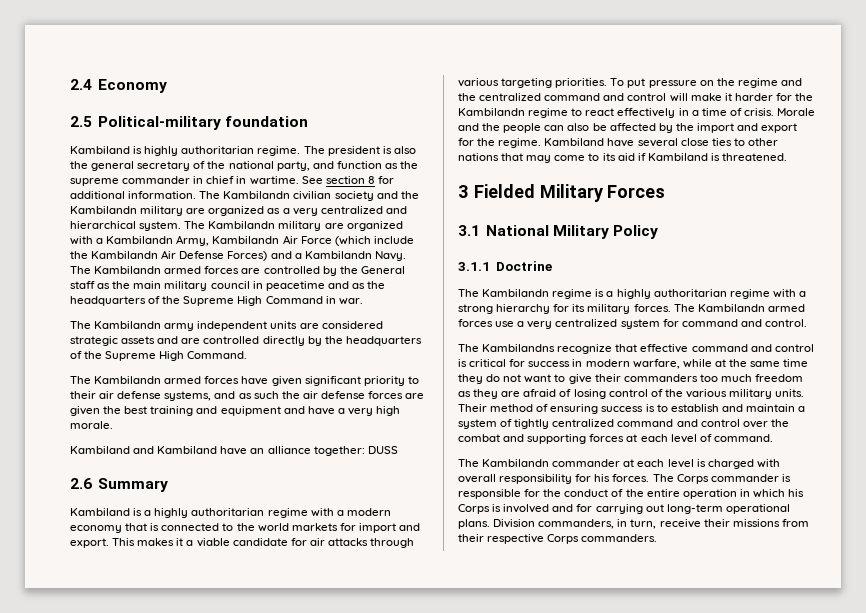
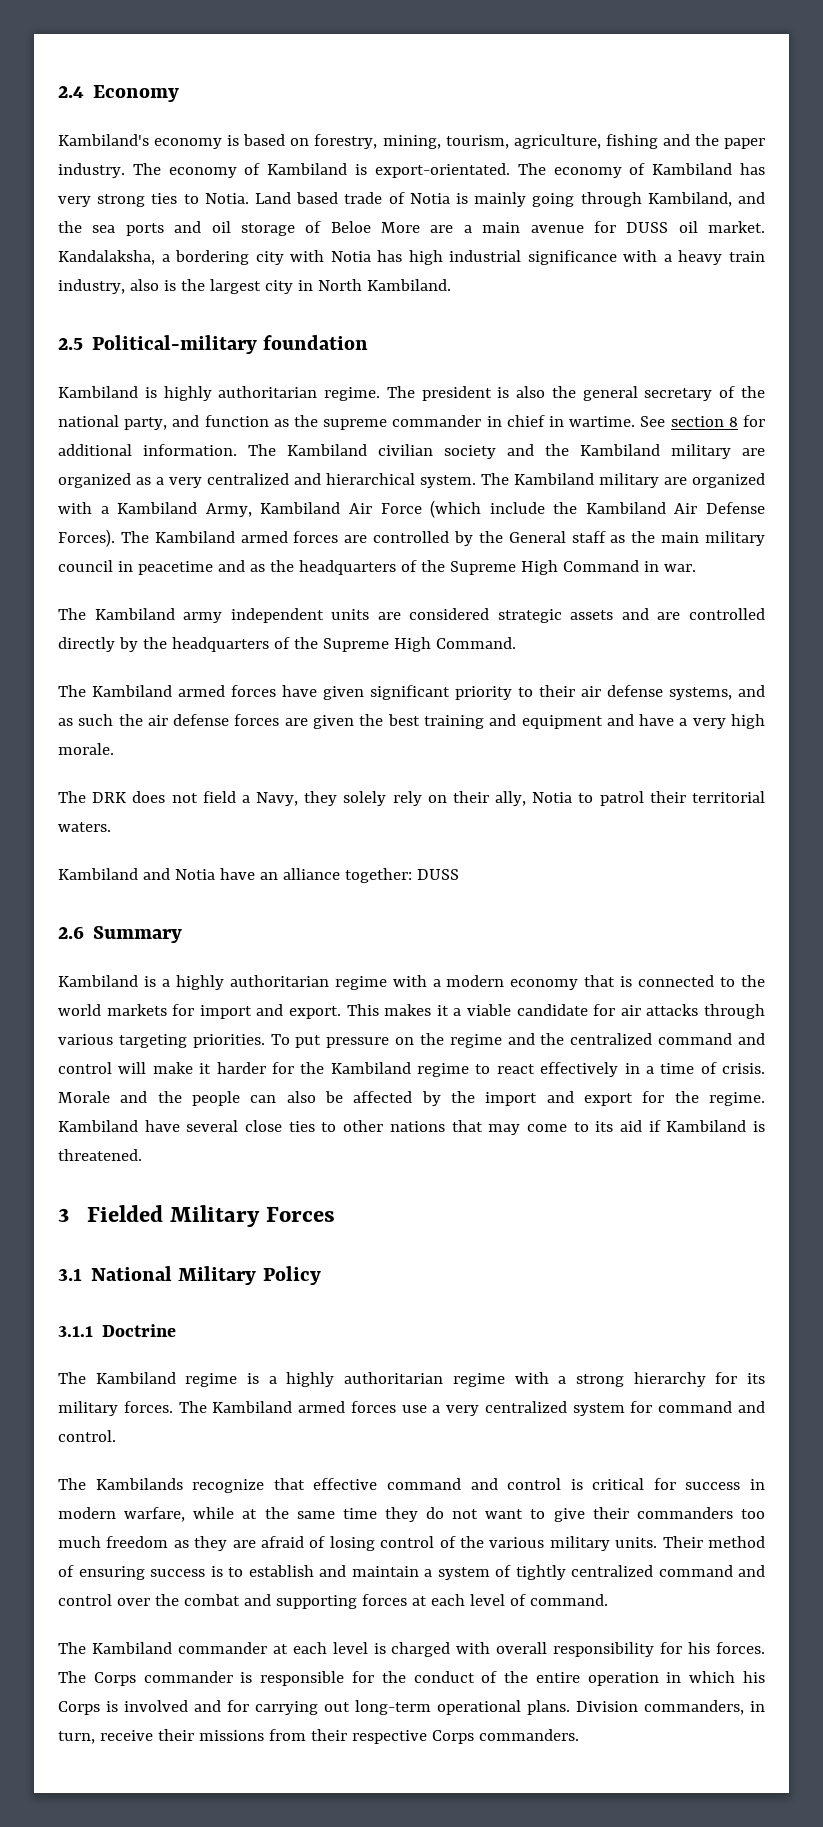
(167, 86) none -> [58,134,765,149] [58,163,766,178] [58,192,765,207] [58,221,765,236] [58,250,766,265] [58,279,451,294] // Kambiland's economy is based on forestry, mining, tourism, agriculture, fishing and the paper industry. The economy of Kambiland is export-orientated. The economy of Kambiland has very strong ties to Notia. Land based trade of Notia is mainly going through Kambiland, and the sea ports and oil storage of Beloe More are a main avenue for DUSS oil market. Kandalaksha, a bordering city with Notia has high industrial significance with a heavy train industry, also is the largest city in North Kambiland.
[223,191,291,199] Kambilandn -> [287,444,367,456] Kambiland
[70,206,137,214] Kambilandn -> [580,444,660,456] Kambiland
[208,221,276,229] Kambilandn -> [514,473,594,485] Kambiland
[106,235,280,246] Kambilandn Army, Kambilandn -> [117,502,341,517] Kambiland Army, Kambiland
[91,251,159,259] Kambilandn -> [585,502,666,514] Kambiland
[227,251,406,261] [70,266,162,274] Forces) and a Kambilandn Navy. The Kambilandn -> [58,529,235,547] Forces). The Kambiland
[94,321,162,329] Kambilandn -> [94,608,175,620] Kambiland
[94,376,162,384] Kambilandn -> [92,685,172,697] Kambiland
(113, 425) none -> [58,791,765,806] [58,822,111,832] // The DRK does not field a Navy, they solely rely on their ally, Notia to patrol their territorial waters.
[157,446,218,454] Kambiland -> [174,869,215,880] Notia
[458,108,525,116] Kambilandn -> [330,1062,411,1074] Kambiland
[482,289,550,297] Kambilandn -> [95,1372,176,1384] Kambiland
[697,304,765,312] Kambilandn -> [212,1401,293,1413] Kambiland
[482,344,556,352] Kambilandns -> [95,1478,183,1490] Kambilands
[482,459,550,467] Kambilandn -> [91,1642,172,1654] Kambiland

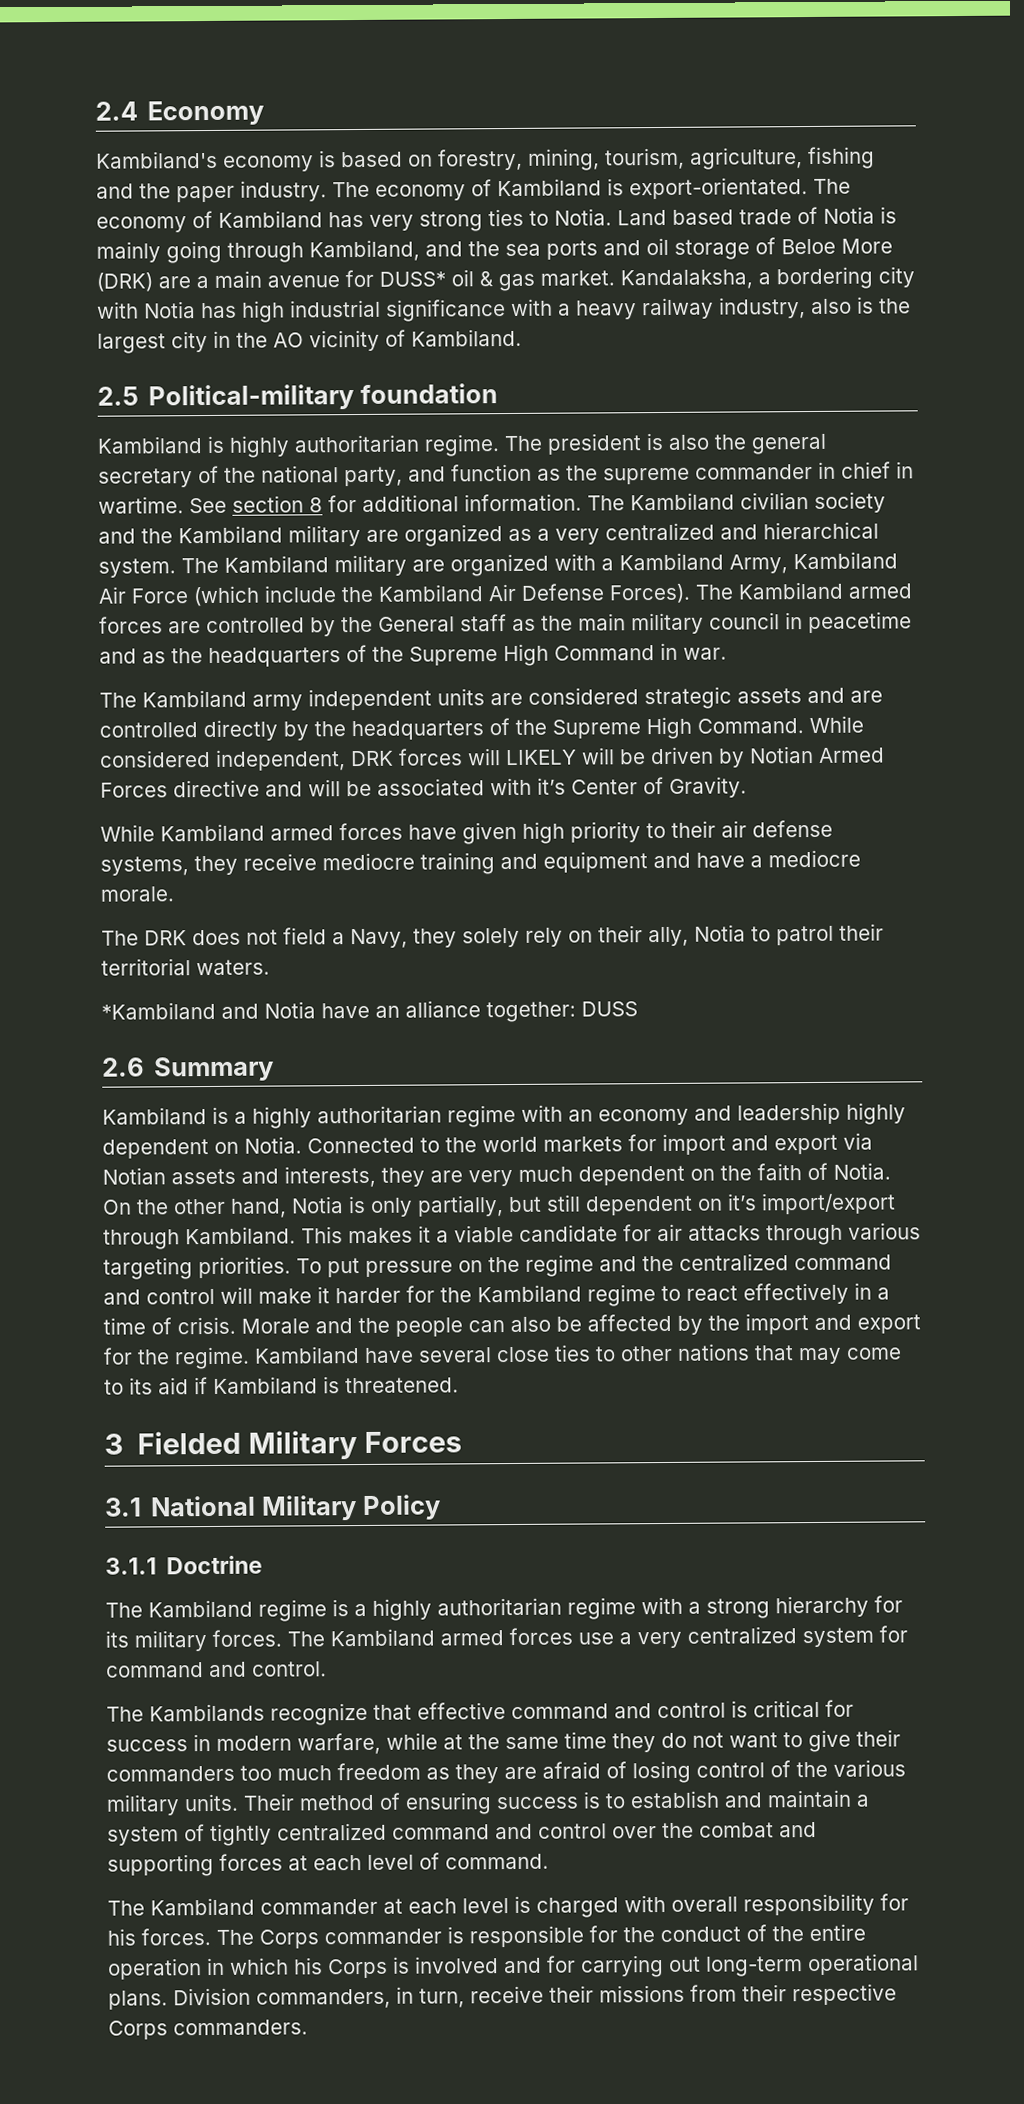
(420, 227) none -> [96,272,153,292] (DRK)
[626,221,698,233] DUSS oil -> [379,269,535,292] DUSS* oil & gas
[729,251,766,262] train -> [642,297,714,320] railway
[317,279,362,291] North -> [236,329,406,352] the AO vicinity of
[58,685,86,697] // The -> [809,715,864,734] [99,745,885,771] [100,776,747,798] [100,824,155,842] While considered independent, DRK forces will LIKELY will be driven by Notian Armed Forces directive and will be associated with it’s Center of Gravity. // While
[370,685,450,700] significant -> [522,821,565,844] high
[738,685,765,697] [58,714,420,729] and as such the air defense forces are given the best -> [194,852,415,876] they receive mediocre
[692,714,765,729] very high -> [768,849,861,868] mediocre
[58,868,138,880] Kambiland -> [101,1001,216,1020] *Kambiland
[432,975,715,990] a modern economy that is connected -> [568,1102,906,1126] [102,1136,415,1159] an economy and leadership highly dependent on Notia. Connected
[289,1006,341,1019] export. -> [774,1132,873,1155] [102,1162,891,1188] [102,1192,896,1218] [103,1226,296,1250] export via Notian assets and interests, they are very much dependent on the faith of Notia. On the other hand, Notia is only partially, but still dependent on it’s import/export through Kambiland.

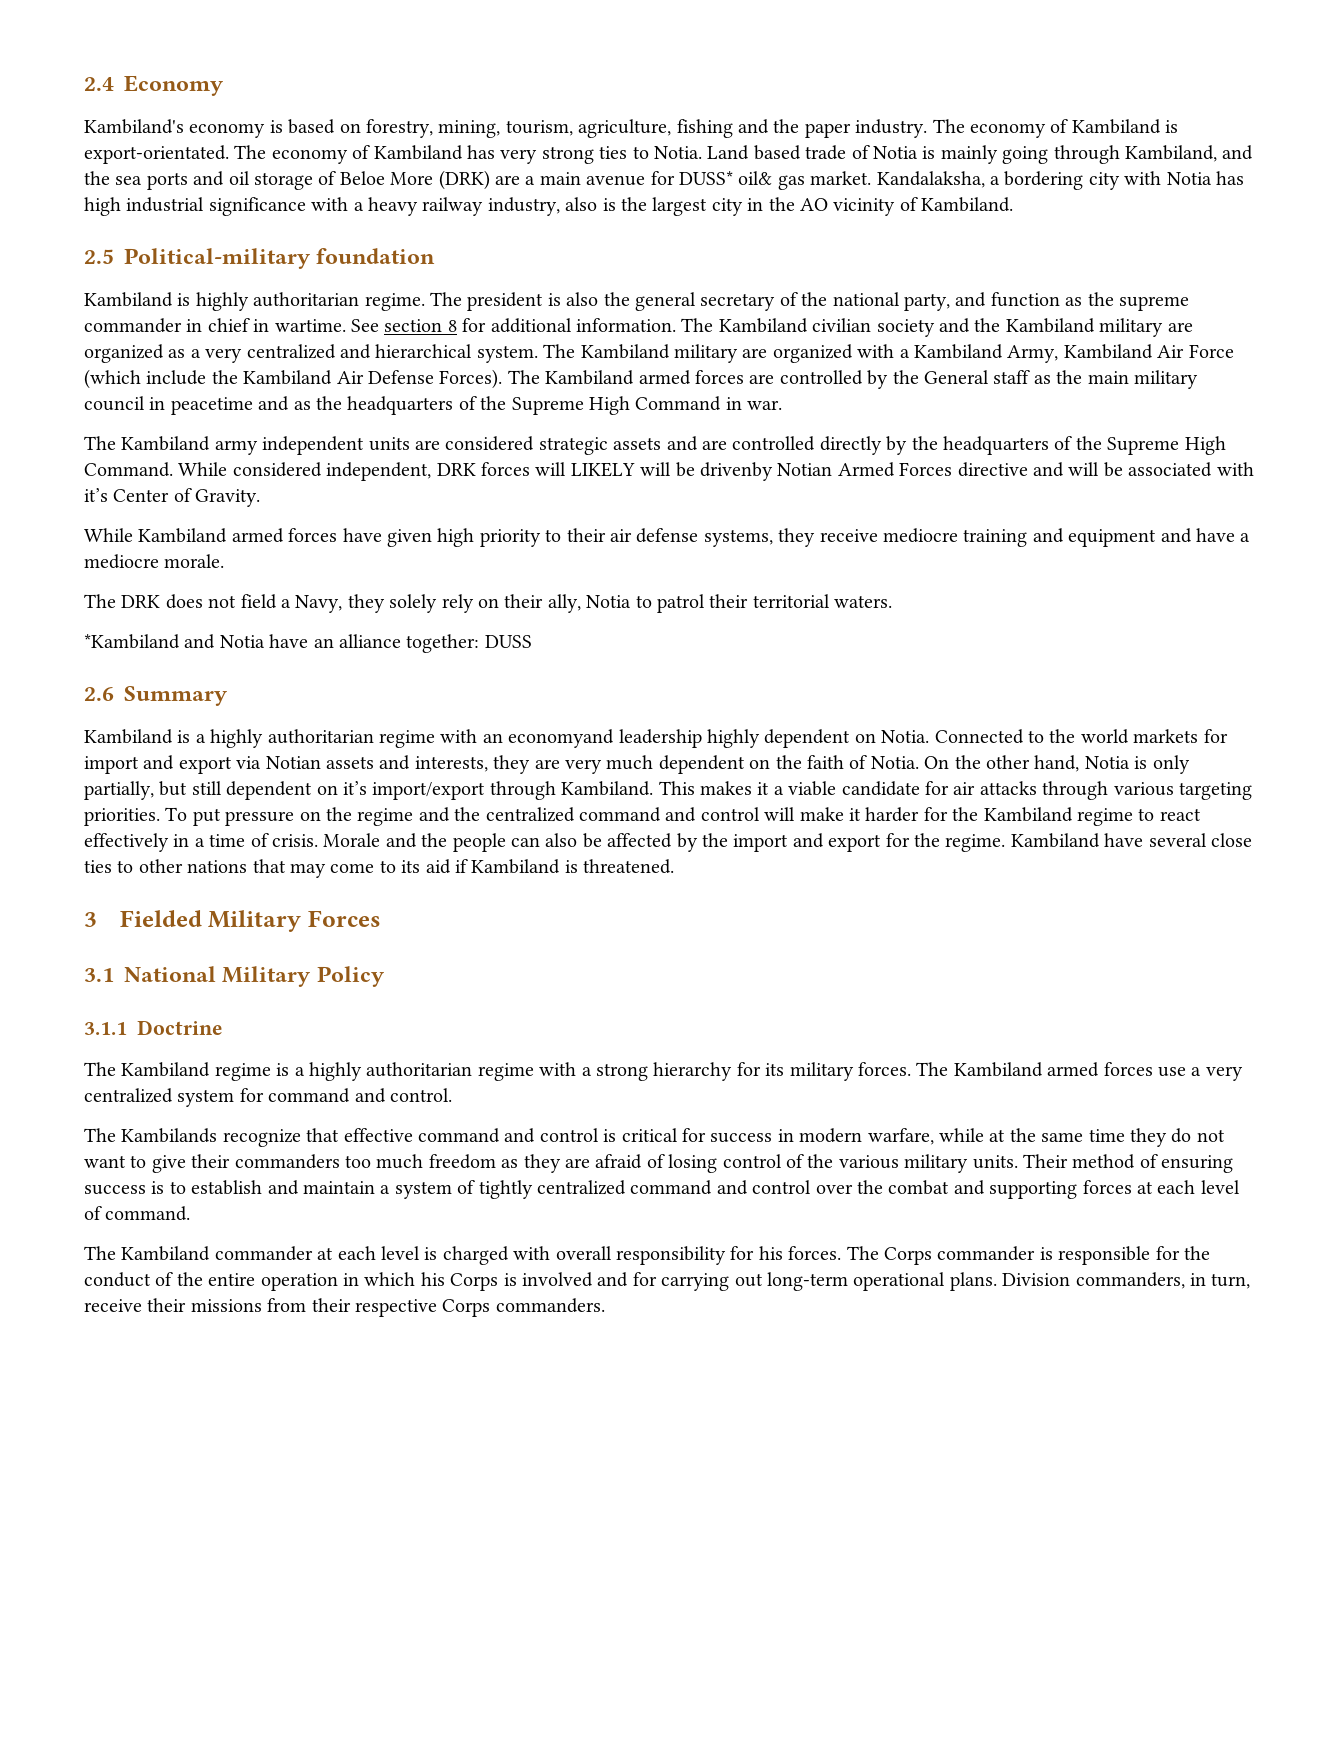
[451,269,493,287] oil & -> [738,171,773,185] oil&
[650,746,745,768] driven by -> [699,462,773,481] drivenby
[598,1105,732,1126] economy and -> [508,729,615,748] economyand

